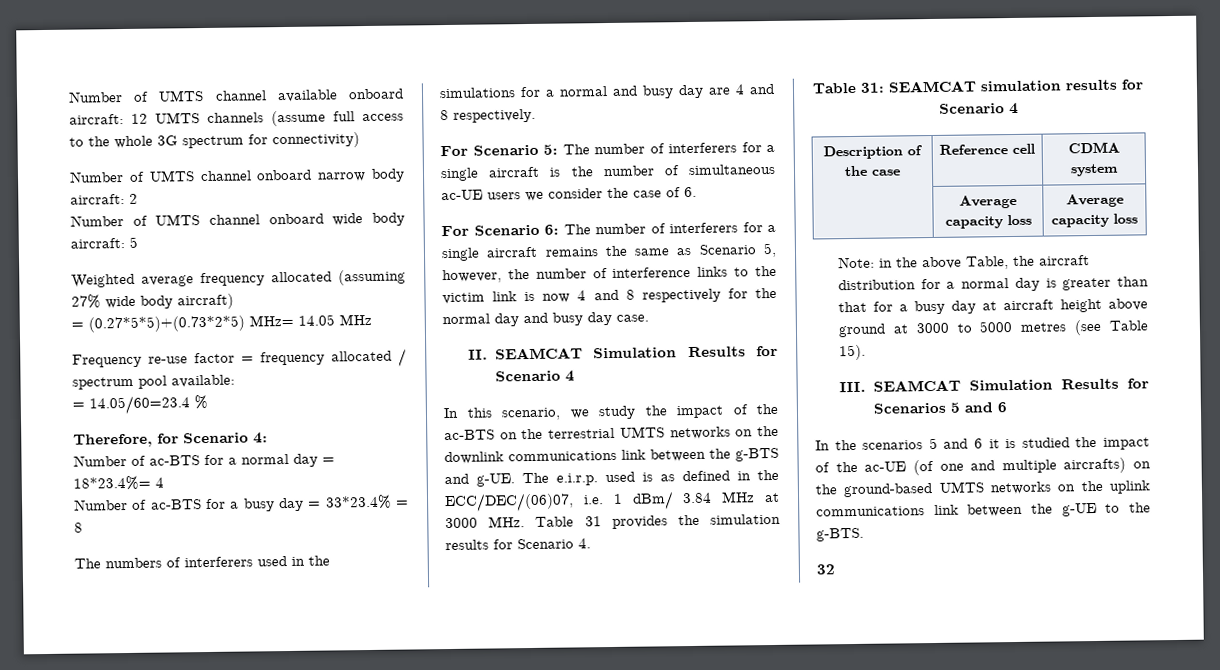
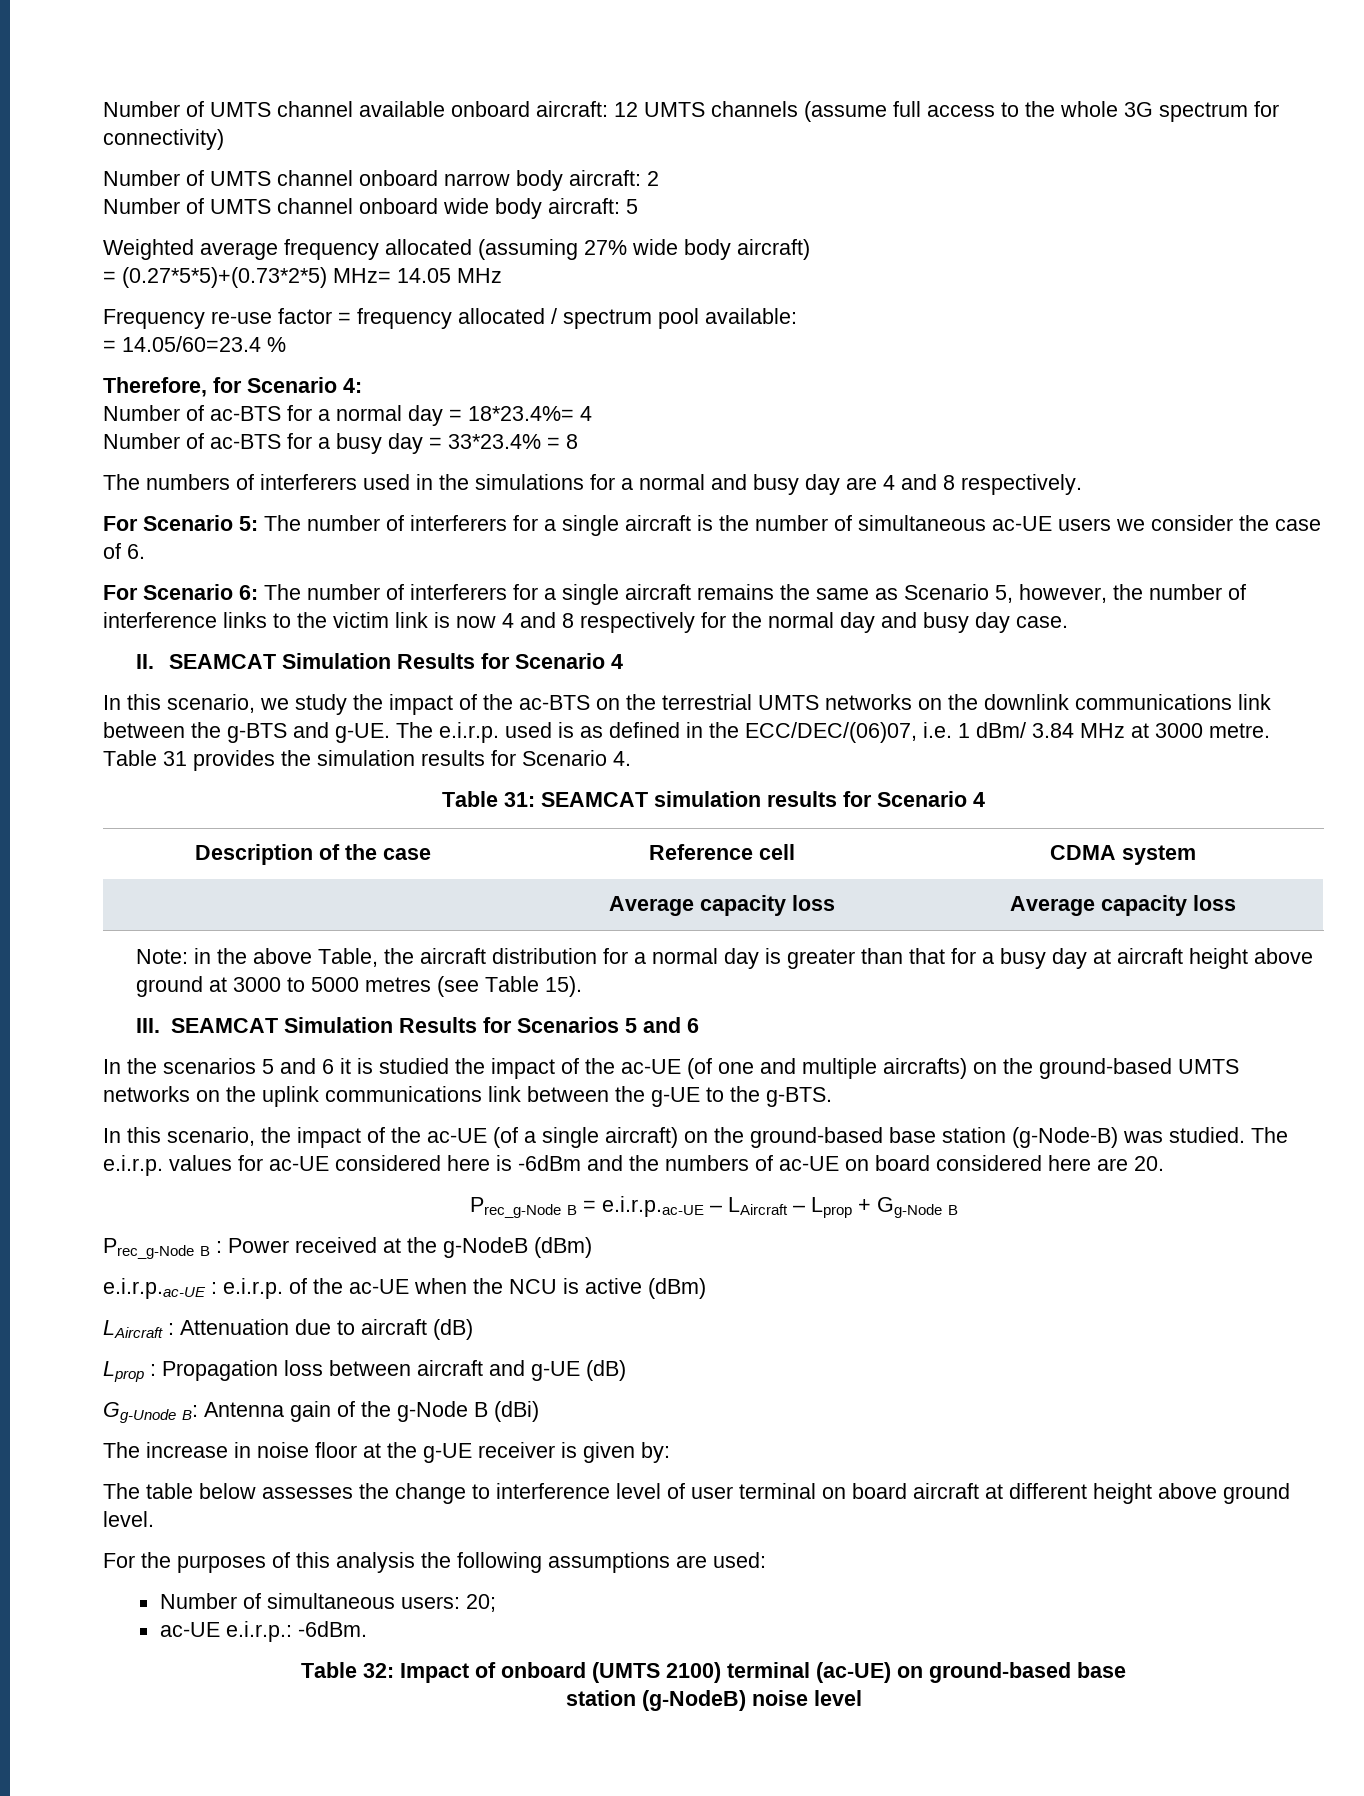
[488,516,526,528] MHz. -> [1209,723,1270,738] metre.
[816,564,835,575] 32 -> [103,1127,1288,1148] [103,1155,1164,1176] [469,1196,958,1218] [103,1237,592,1259] [103,1278,706,1299] [103,1319,473,1340] [103,1360,626,1382] [103,1401,539,1423] [103,1442,670,1463] [103,1483,1290,1504] [103,1511,154,1527] [103,1552,766,1573] [159,1593,496,1612] [159,1621,367,1642] [301,1662,1126,1683] [565,1690,862,1711] In this scenario, the impact of the ac-UE (of a single aircraft) on the ground-based base station (g-Node-B) was studied. The e.i.r.p. values for ac-UE considered here is -6dBm and the numbers of ac-UE on board considered here are 20. // Prec_g-Node B = e.i.r.p.ac-UE – LAircraft – Lprop + Gg-Node B // Prec_g-Node B : Power received at the g-NodeB (dBm) // e.i.r.p.ac-UE : e.i.r.p. of the ac-UE when the NCU is active (dBm) // LAircraft : Attenuation due to aircraft (dB) // Lprop : Propagation loss between aircraft and g-UE (dB) // Gg-Unode B: Antenna gain of the g-Node B (dBi) // The increase in noise floor at the g-UE receiver is given by: // The table below assesses the change to interference level of user terminal on board aircraft at different height above ground level. // For the purposes of this analysis the following assumptions are used: // Number of simultaneous users: 20; // ac-UE e.i.r.p.: -6dBm. // Table 32: Impact of onboard (UMTS 2100) terminal (ac-UE) on ground-based base // station (g-NodeB) noise level

